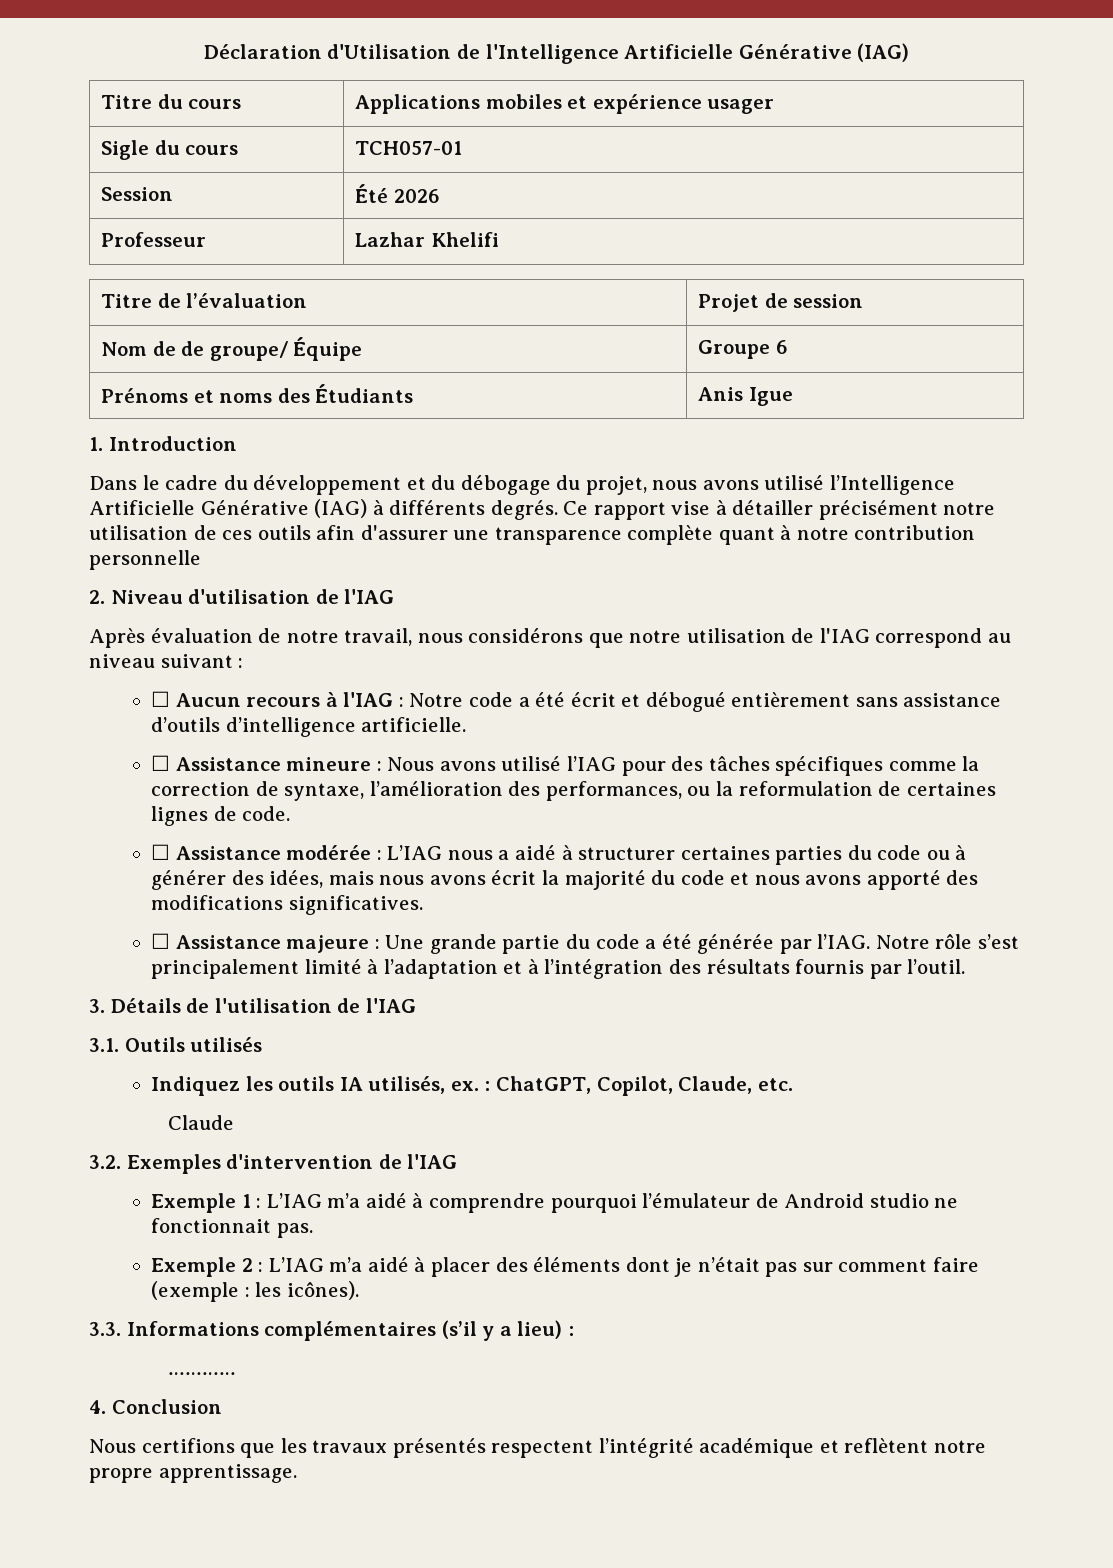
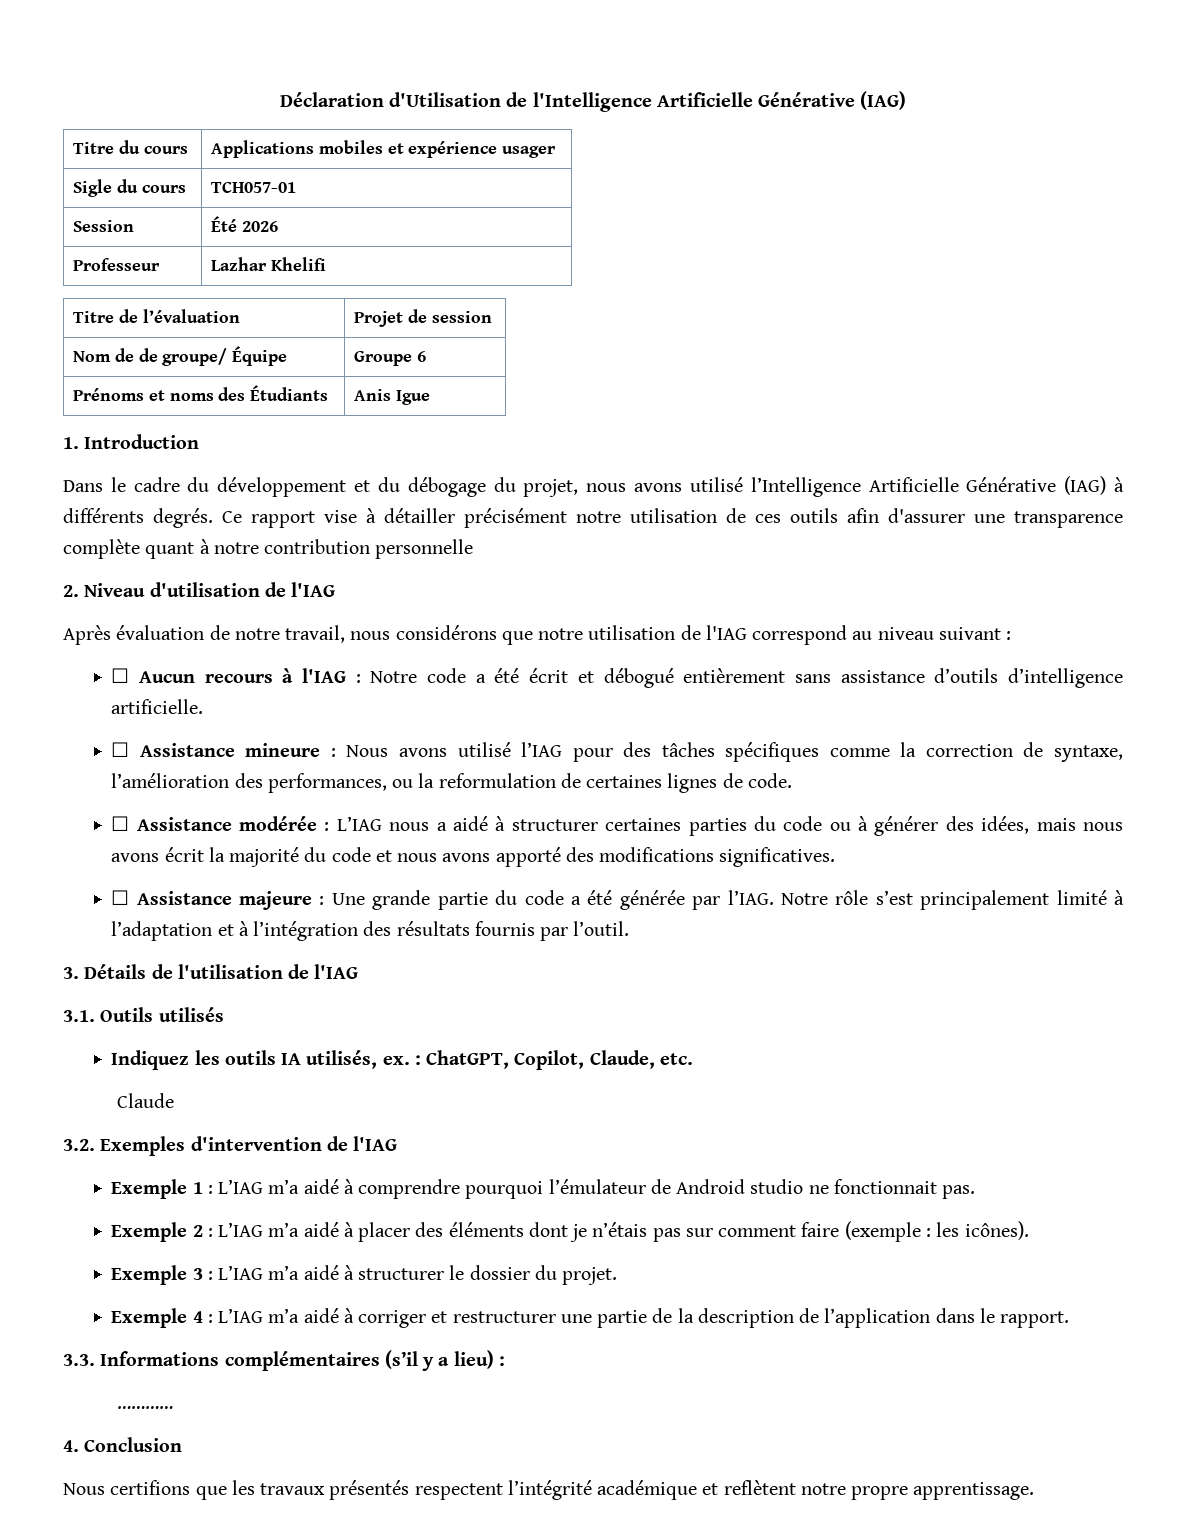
[697,1257,760,1272] n’était -> [592,1222,648,1237] n’étais
(359, 1290) none -> [111,1265,618,1285] [111,1308,1070,1328] // Exemple 3 : L’IAG m’a aidé à structurer le dossier du projet. // Exemple 4 : L’IAG m’a aidé à corriger et restructurer une partie de la description de l’application dans le rapport.

